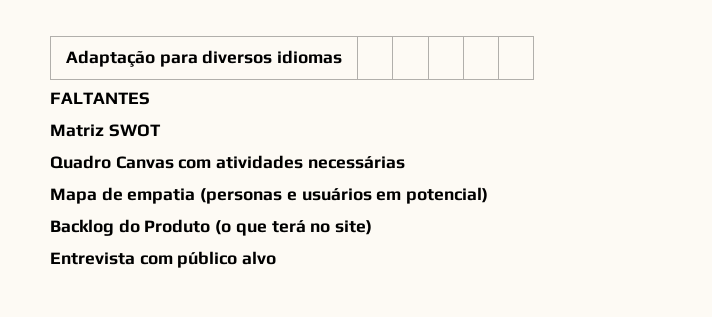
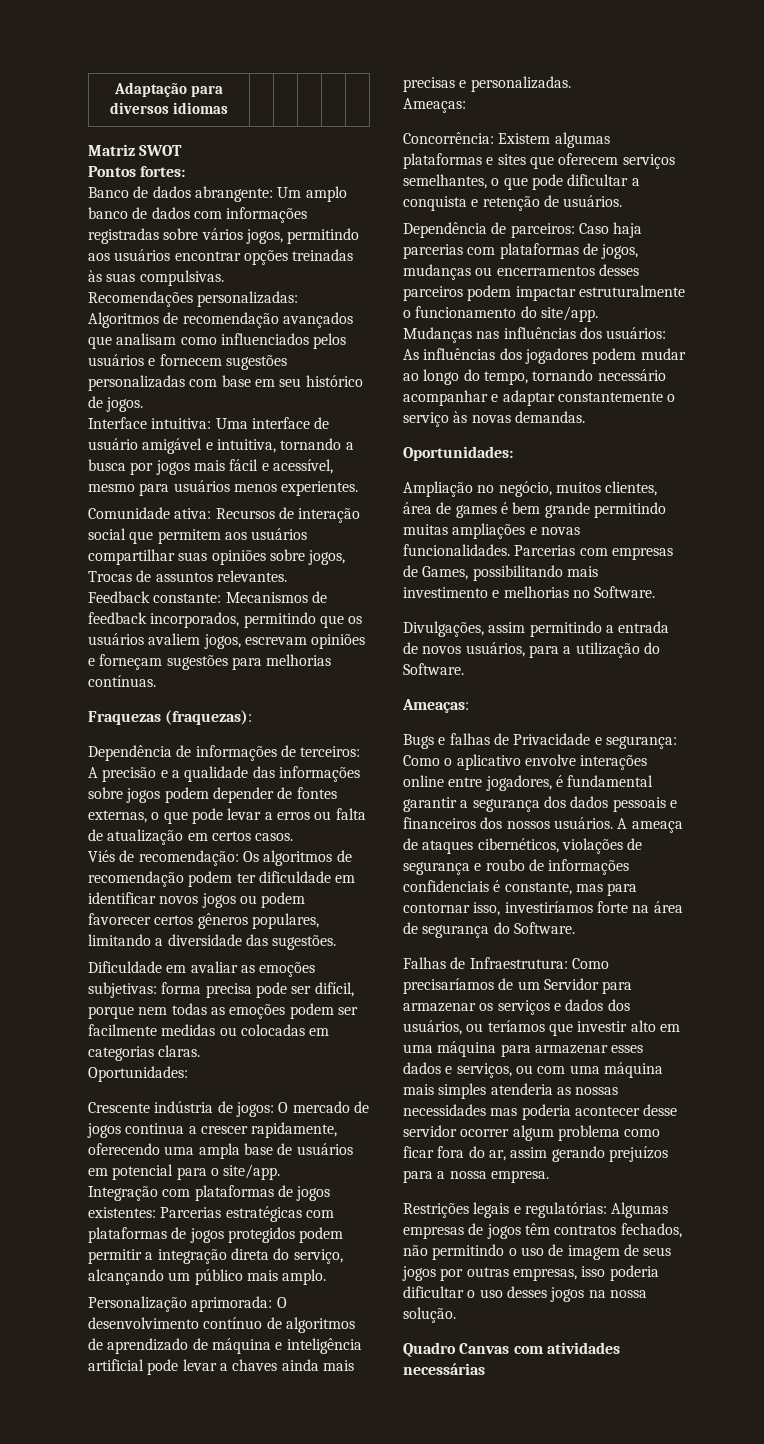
[50,92,150,105] // FALTANTES -> (228, 108) none
(161, 130) none -> [88,166,186,177] [88,186,347,202] [88,207,308,223] [88,228,360,244] [88,249,354,265] [88,270,224,286] [88,291,299,307] [88,312,353,328] [88,333,347,349] [88,354,287,370] [88,375,363,391] [88,396,144,412] [88,417,330,429] [88,438,354,454] [88,459,333,475] [88,480,359,496] [88,507,361,523] [88,528,308,544] [88,549,346,565] [88,570,287,582] [88,591,327,603] [88,612,363,628] [88,633,366,649] [88,654,332,670] [88,675,156,687] [88,710,253,725] [88,745,361,761] [88,766,360,782] [88,787,337,803] [88,808,366,824] [88,829,294,845] [88,850,352,866] [88,871,356,887] [88,892,306,908] [88,913,319,929] [88,934,337,950] [88,961,316,977] [88,982,354,998] [88,1003,358,1019] [88,1024,330,1036] [88,1045,201,1061] [88,1066,188,1082] [88,1101,369,1117] [87,1122,338,1138] [88,1143,353,1159] [88,1164,281,1180] [88,1185,331,1201] [88,1206,334,1222] [88,1227,344,1243] [88,1248,343,1264] [88,1269,327,1285] [88,1296,287,1312] [88,1317,355,1333] [88,1338,362,1354] [88,1359,354,1375] [403,76,571,92] [403,98,466,113] [403,132,610,148] [403,153,675,169] [403,174,640,190] [403,195,623,211] [403,222,643,238] [403,243,639,259] [403,264,639,280] [403,285,685,301] [403,306,598,322] [403,327,667,343] [403,348,686,364] [403,369,666,385] [403,390,676,406] [403,411,585,427] [403,446,513,461] [403,481,658,497] [403,502,666,518] [403,523,580,539] [403,544,673,560] [403,565,598,581] [403,586,656,598] [403,621,670,637] [403,642,660,658] [403,663,464,675] [402,699,469,713] [403,733,677,749] [403,754,648,770] [403,775,654,791] [403,796,677,812] [403,817,683,833] [403,838,643,854] [403,859,630,875] [403,880,638,896] [403,901,683,916] [403,922,575,938] [403,957,609,969] [403,978,633,994] [403,999,630,1015] [403,1020,680,1036] [403,1041,644,1057] [403,1062,663,1078] [403,1083,619,1099] [403,1104,678,1120] [403,1125,661,1141] [403,1146,668,1162] [403,1170,549,1183] [403,1202,669,1218] [403,1223,682,1239] [403,1244,672,1260] [402,1265,659,1281] [403,1286,647,1302] [403,1307,456,1323] // Pontos fortes: // Banco de dados abrangente: Um amplo banco de dados com informações registradas sobre vários jogos, permitindo aos usuários encontrar opções treinadas às suas compulsivas. // Recomendações personalizadas: Algoritmos de recomendação avançados que analisam como influenciados pelos usuários e fornecem sugestões personalizadas com base em seu histórico de jogos. // Interface intuitiva: Uma interface de usuário amigável e intuitiva, tornando a busca por jogos mais fácil e acessível, mesmo para usuários menos experientes. // Comunidade ativa: Recursos de interação social que permitem aos usuários compartilhar suas opiniões sobre jogos, Trocas de assuntos relevantes. // Feedback constante: Mecanismos de feedback incorporados, permitindo que os usuários avaliem jogos, escrevam opiniões e forneçam sugestões para melhorias contínuas. // Fraquezas (fraquezas): // Dependência de informações de terceiros: A precisão e a qualidade das informações sobre jogos podem depender de fontes externas, o que pode levar a erros ou falta de atualização em certos casos. // Viés de recomendação: Os algoritmos de recomendação podem ter dificuldade em identificar novos jogos ou podem favorecer certos gêneros populares, limitando a diversidade das sugestões. // Dificuldade em avaliar as emoções subjetivas: forma precisa pode ser difícil, porque nem todas as emoções podem ser facilmente medidas ou colocadas em categorias claras. // Oportunidades: // Crescente indústria de jogos: O mercado de jogos continua a crescer rapidamente, oferecendo uma ampla base de usuários em potencial para o site/app. // Integração com plataformas de jogos existentes: Parcerias estratégicas com plataformas de jogos protegidos podem permitir a integração direta do serviço, alcançando um público mais amplo. // Personalização aprimorada: O desenvolvimento contínuo de algoritmos de aprendizado de máquina e inteligência artificial pode levar a chaves ainda mais precisas e personalizadas. // Ameaças: // Concorrência: Existem algumas plataformas e sites que oferecem serviços semelhantes, o que pode dificultar a conquista e retenção de usuários. // Dependência de parceiros: Caso haja parcerias com plataformas de jogos, mudanças ou encerramentos desses parceiros podem impactar estruturalmente o funcionamento do site/app. // Mudanças nas influências dos usuários: As influências dos jogadores podem mudar ao longo do tempo, tornando necessário acompanhar e adaptar constantemente o serviço às novas demandas. // Oportunidades: // Ampliação no negócio, muitos clientes, área de games é bem grande permitindo muitas ampliações e novas funcionalidades. Parcerias com empresas de Games, possibilitando mais investimento e melhorias no Software. // Divulgações, assim permitindo a entrada de novos usuários, para a utilização do Software. // Ameaças: // Bugs e falhas de Privacidade e segurança: Como o aplicativo envolve interações online entre jogadores, é fundamental garantir a segurança dos dados pessoais e financeiros dos nossos usuários. A ameaça de ataques cibernéticos, violações de segurança e roubo de informações confidenciais é constante, mas para contornar isso, investiríamos forte na área de segurança do Software. // Falhas de Infraestrutura: Como precisaríamos de um Servidor para armazenar os serviços e dados dos usuários, ou teríamos que investir alto em uma máquina para armazenar esses dados e serviços, ou com uma máquina mais simples atenderia as nossas necessidades mas poderia acontecer desse servidor ocorrer algum problema como ficar fora do ar, assim gerando prejuízos para a nossa empresa. // Restrições legais e regulatórias: Algumas empresas de jogos têm contratos fechados, não permitindo o uso de imagem de seus jogos por outras empresas, isso poderia dificultar o uso desses jogos na nossa solução.
[50,187,489,204] [50,219,373,236] [50,251,277,268] // Mapa de empatia (personas e usuários em potencial) // Backlog do Produto (o que terá no site) // Entrevista com público alvo -> (485, 1369) none

